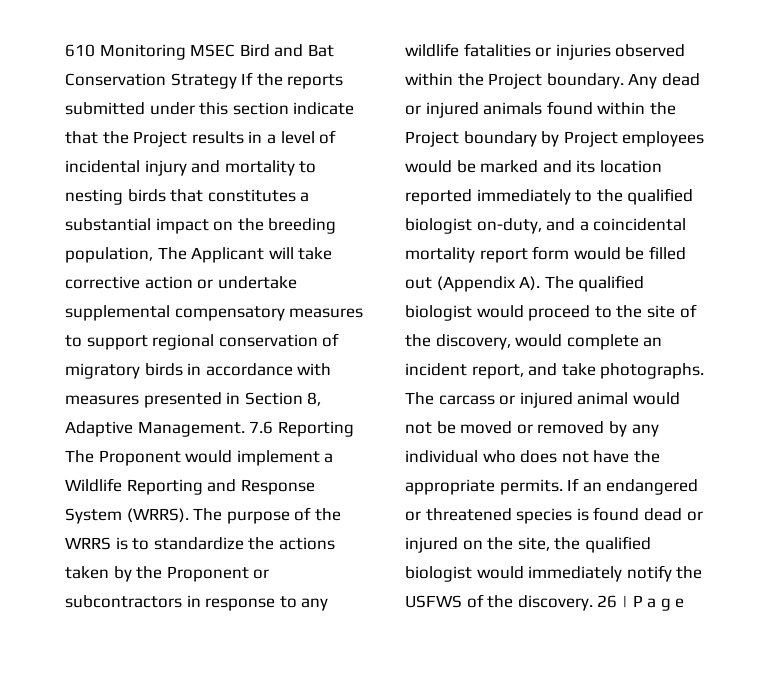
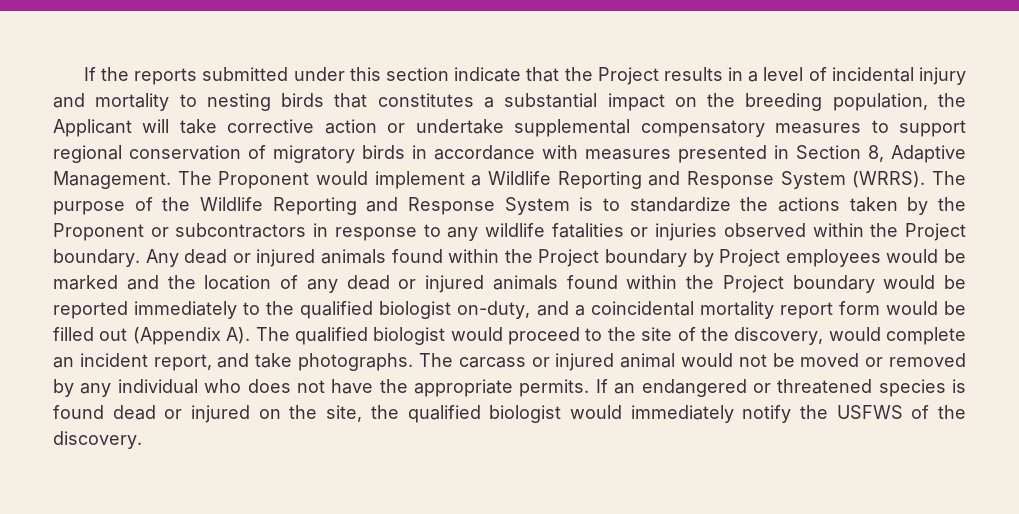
[65,44,334,60] [65,73,237,89] 610 Monitoring MSEC Bird and Bat Conservation Strategy -> (83, 74) none
[157,247,187,260] The -> [938,93,967,107] the
[249,421,354,437] 7.6 Reporting -> (171, 180) none
[65,537,111,550] WRRS -> [200,197,570,215] Wildlife Reporting and Response System
[576,160,662,173] its location -> [167,275,966,293] the location of any dead or injured animals found within the Project boundary would be
[597,595,685,611] 26 | P a g e -> (142, 440) none

